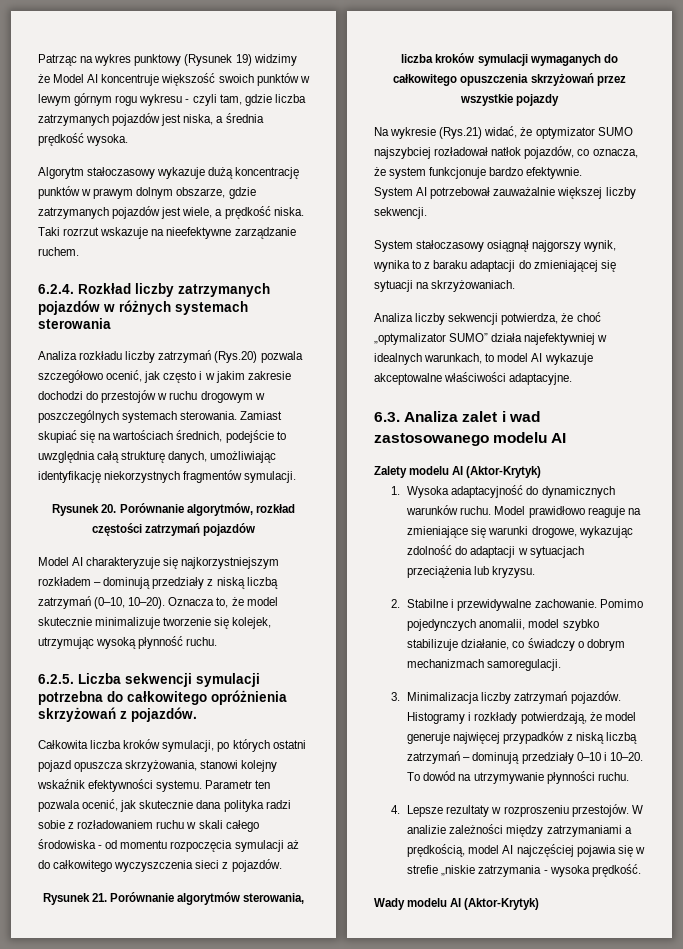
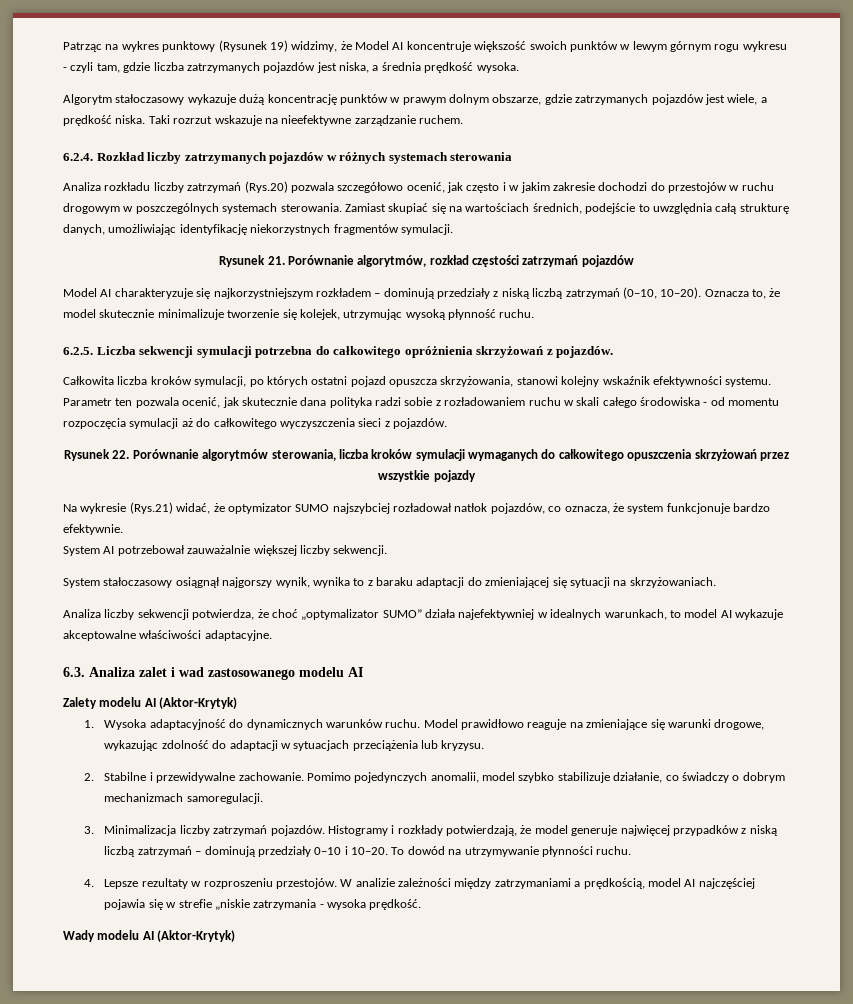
[253,54,297,66] widzimy -> [291,41,338,52] widzimy,
[101,504,117,513] 20. -> [267,256,285,265] 21.
[91,893,107,902] 21. -> [112,450,130,459] 22.

